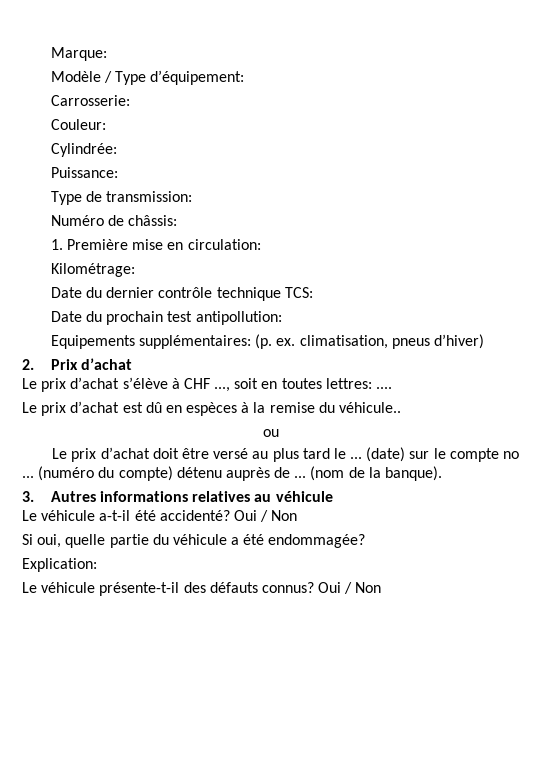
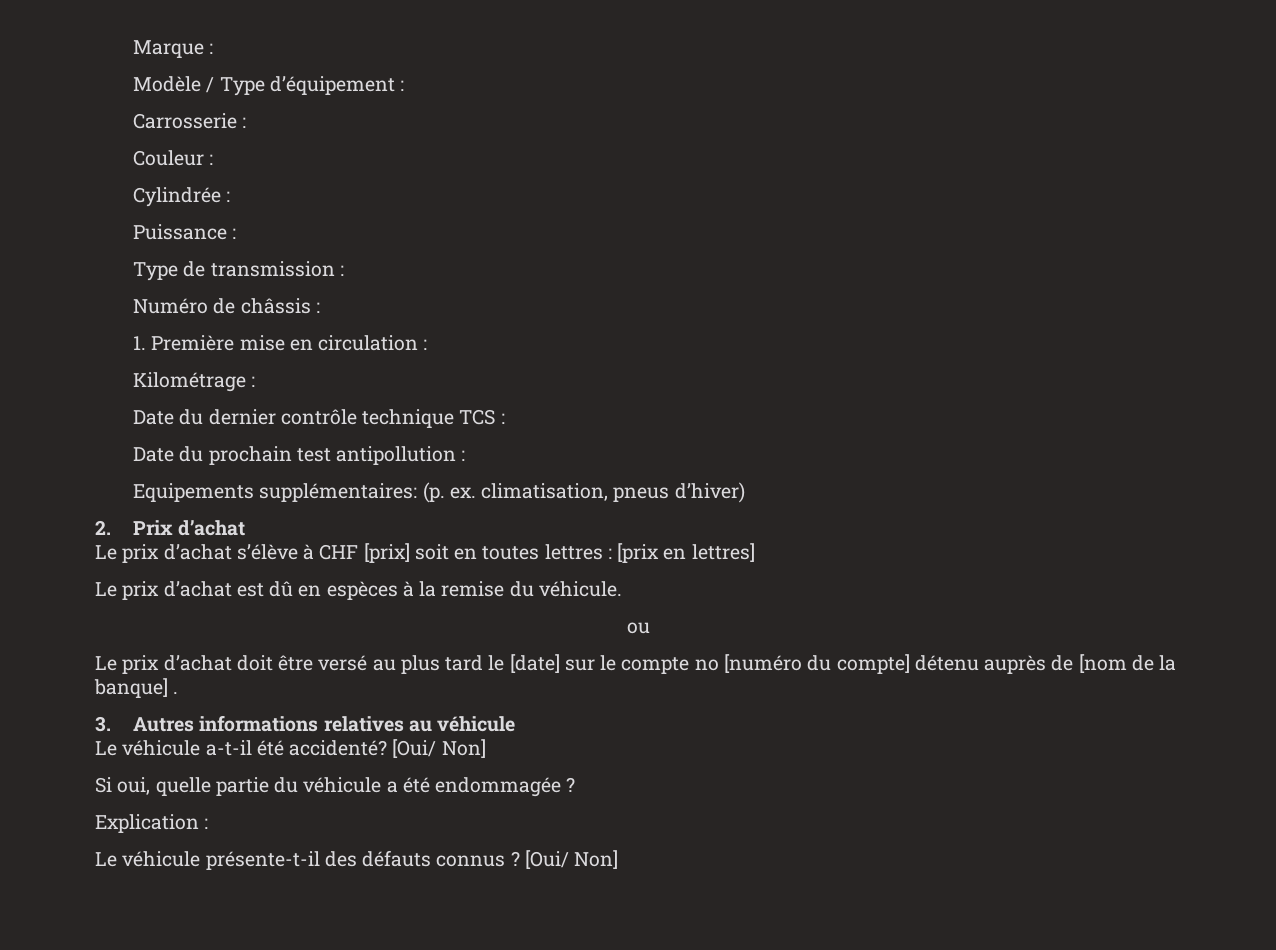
[50,47,107,61] Marque: -> [133,40,214,58] Marque :
[150,70,245,85] [50,95,130,106] [50,119,106,130] [50,143,117,157] [50,167,118,178] d’équipement: // Carrosserie: // Couleur: // Cylindrée: // Puissance: -> [269,76,405,95] [133,113,247,129] [133,150,214,166] [133,187,231,207] [133,224,237,240] d’équipement : // Carrosserie : // Couleur : // Cylindrée : // Puissance :
[106,191,193,202] transmission: -> [210,261,344,277] transmission :
[128,215,178,226] châssis: -> [240,298,320,314] châssis :
[187,239,261,250] [50,263,135,277] circulation: // Kilométrage: -> [318,335,428,351] [133,372,256,392] circulation : // Kilométrage :
[284,287,313,298] TCS: -> [459,409,505,425] TCS :
[195,311,282,325] antipollution: -> [336,446,466,465] antipollution :
[214,387,231,392] ..., -> [363,543,410,563] [prix]
[325,378,393,389] lettres: .... -> [544,543,755,563] lettres : [prix en lettres]
[339,402,402,413] véhicule.. -> [538,581,622,597] véhicule.
[350,447,406,462] ... (date) -> [509,654,560,673] [date]
[22,466,443,481] ... (numéro du compte) détenu auprès de ... (nom de la banque). -> [723,654,1177,674] [94,678,179,698] [numéro du compte] détenu auprès de [nom de la banque] .
[233,510,298,522] Oui / Non -> [392,739,486,758] [Oui/ Non]
[268,534,366,548] [22,558,97,572] endommagée? // Explication: -> [435,777,576,797] [95,814,209,833] endommagée ? // Explication :
[261,582,382,594] connus? Oui / Non -> [436,850,619,869] connus ? [Oui/ Non]

